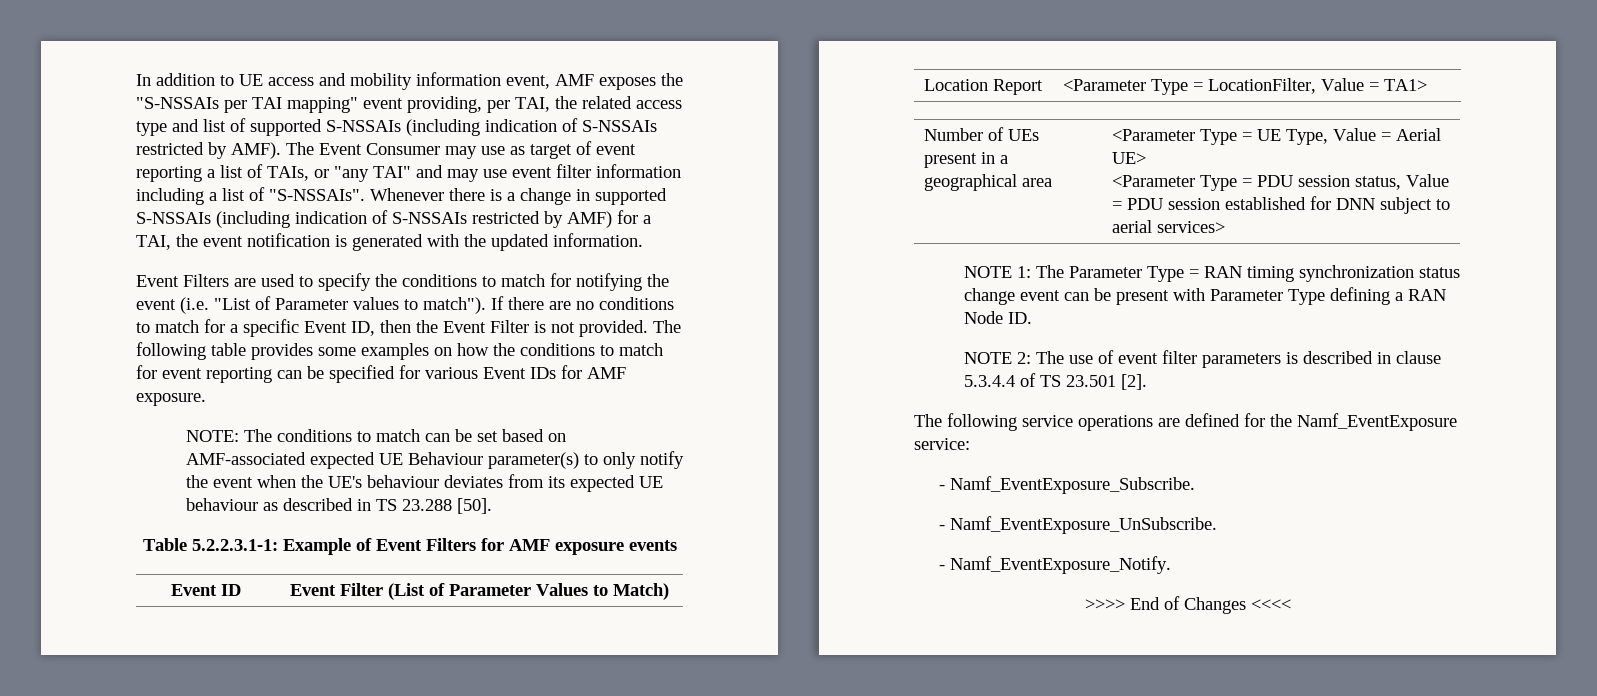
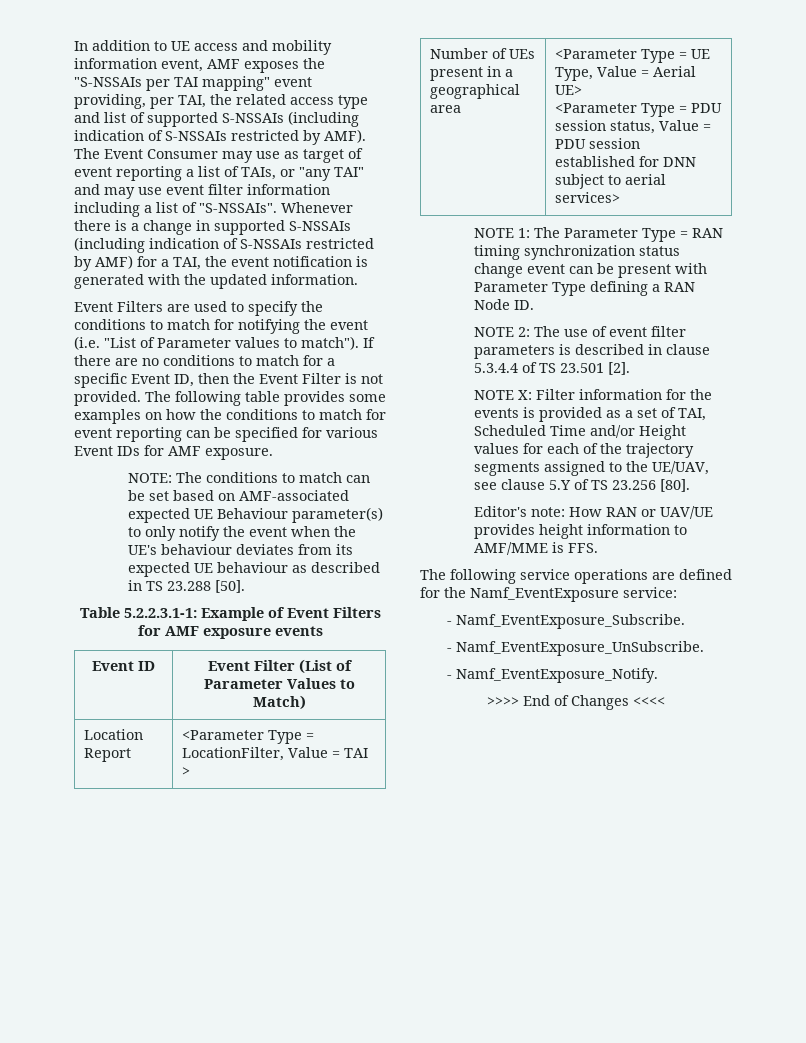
[1383,79,1427,91] TA1> -> [344,748,369,758] [182,767,191,776] TAI >
(1147, 382) none -> [473,389,712,400] [473,407,706,422] [473,425,686,440] [473,443,694,458] [473,461,709,476] [473,479,690,492] [473,506,713,519] [473,524,687,539] [473,542,598,555] // NOTE X: Filter information for the events is provided as a set of TAI, Scheduled Time and/or Height values for each of the trajectory segments assigned to the UE/UAV, see clause 5.Y of TS 23.256 [80]. // Editor's note: How RAN or UAV/UE provides height information to AMF/MME is FFS.

